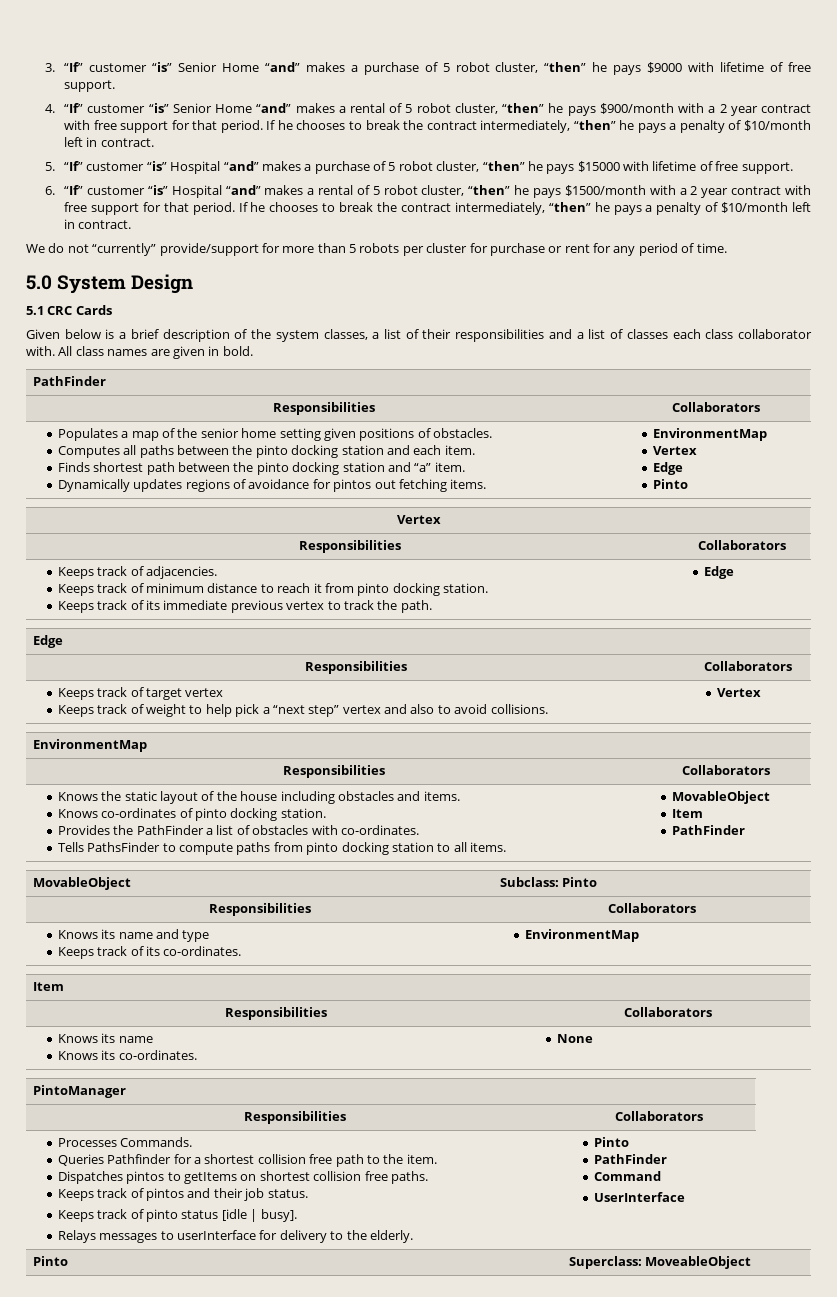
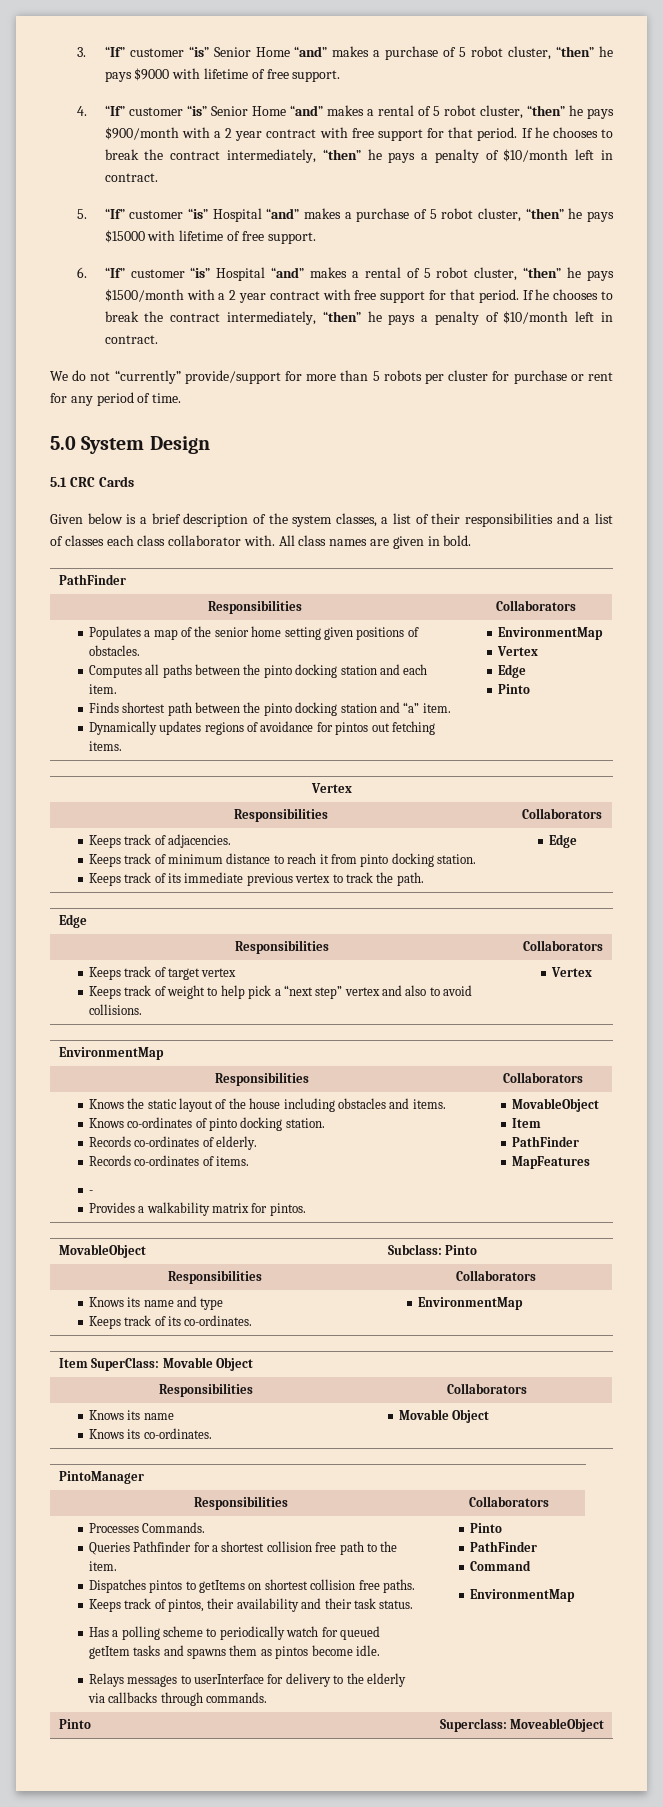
[57,825,419,835] [57,842,507,855] Provides the PathFinder a list of obstacles with co-ordinates. // Tells PathsFinder to compute paths from pinto docking station to all items. -> [88,1136,258,1150] [88,1155,250,1166] [88,1190,93,1194] [88,1202,306,1216] Records co-ordinates of elderly. // Records co-ordinates of items. // - // Provides a walkability matrix for pintos.
(745, 830) none -> [511,1156,590,1169] // MapFeatures
(64, 986) none -> [91,1357,253,1371] SuperClass: Movable Object
[556,1034,593,1043] | None -> [398,1409,490,1423] | Movable Object
[146,1188,185,1201] pintos -> [168,1598,299,1612] pintos, their availability
[244,1188,265,1201] job -> [353,1598,376,1609] task
[57,1209,297,1222] Keeps track of pinto status [idle | busy]. -> [88,1626,380,1640] [88,1645,380,1659] Has a polling scheme to periodically watch for queued getItem tasks and spawns them as pintos become idle.
[369,1230,413,1243] elderly. -> [366,1673,406,1687] [87,1692,268,1706] elderly via callbacks through commands.
[593,1192,685,1202] UserInterface -> [469,1589,575,1602] EnvironmentMap

